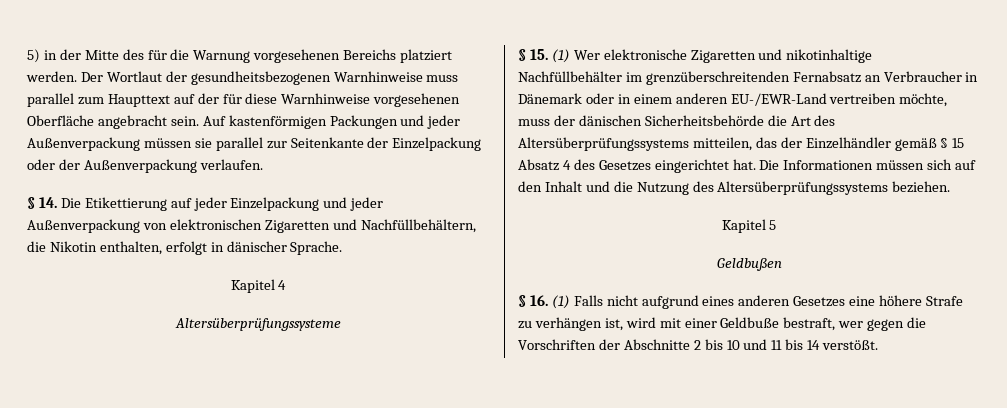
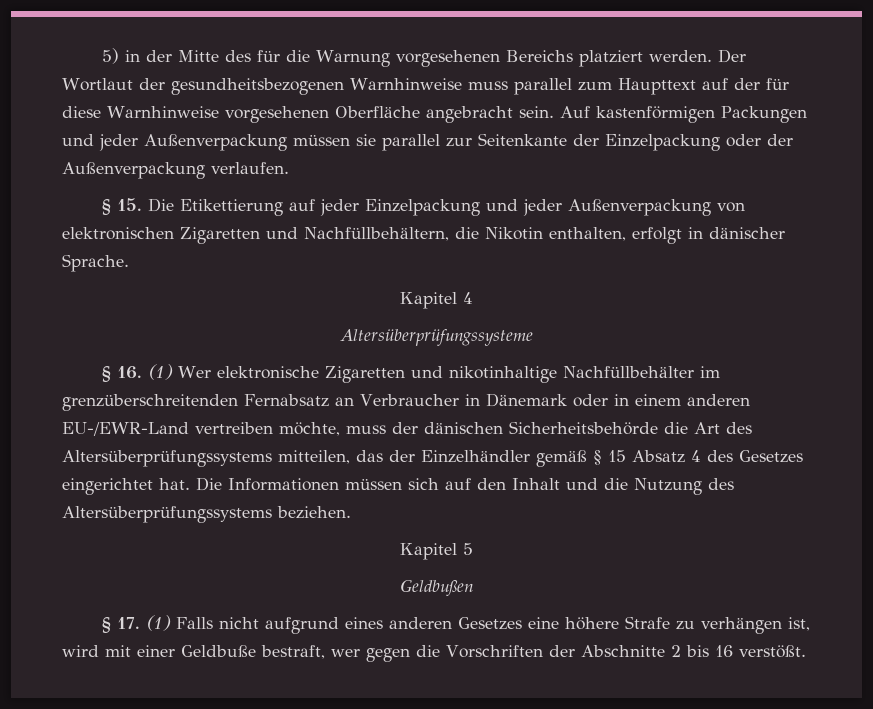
[38,197,57,208] 14. -> [116,198,142,211] 15.
[529,49,548,60] 15. -> [116,366,142,379] 16.
[529,295,548,306] 16. -> [116,617,140,629] 17.
[726,339,821,350] 10 und 11 bis 14 -> [714,645,733,657] 16

